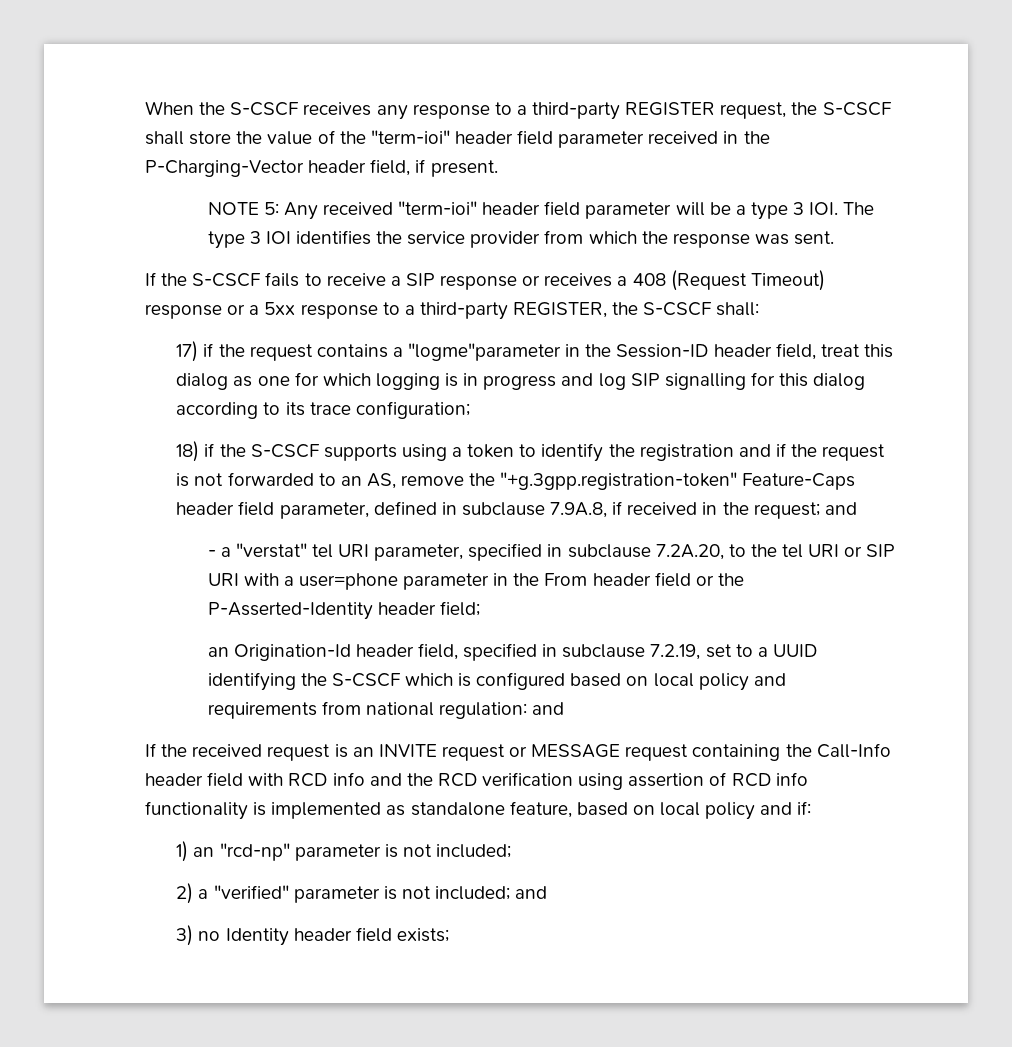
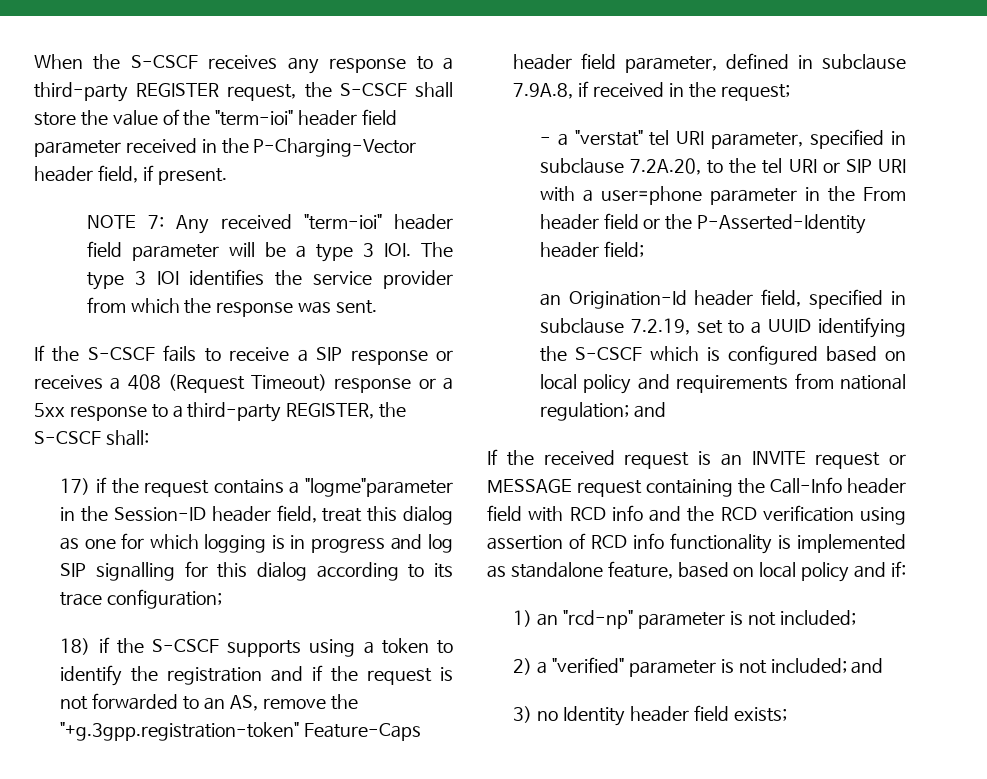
[263,202,279,215] 5: -> [147,215,164,229] 7:
[824,502,857,515] and -> (790, 92) none
[438,702,527,719] regulation: -> [539,402,629,421] regulation;

